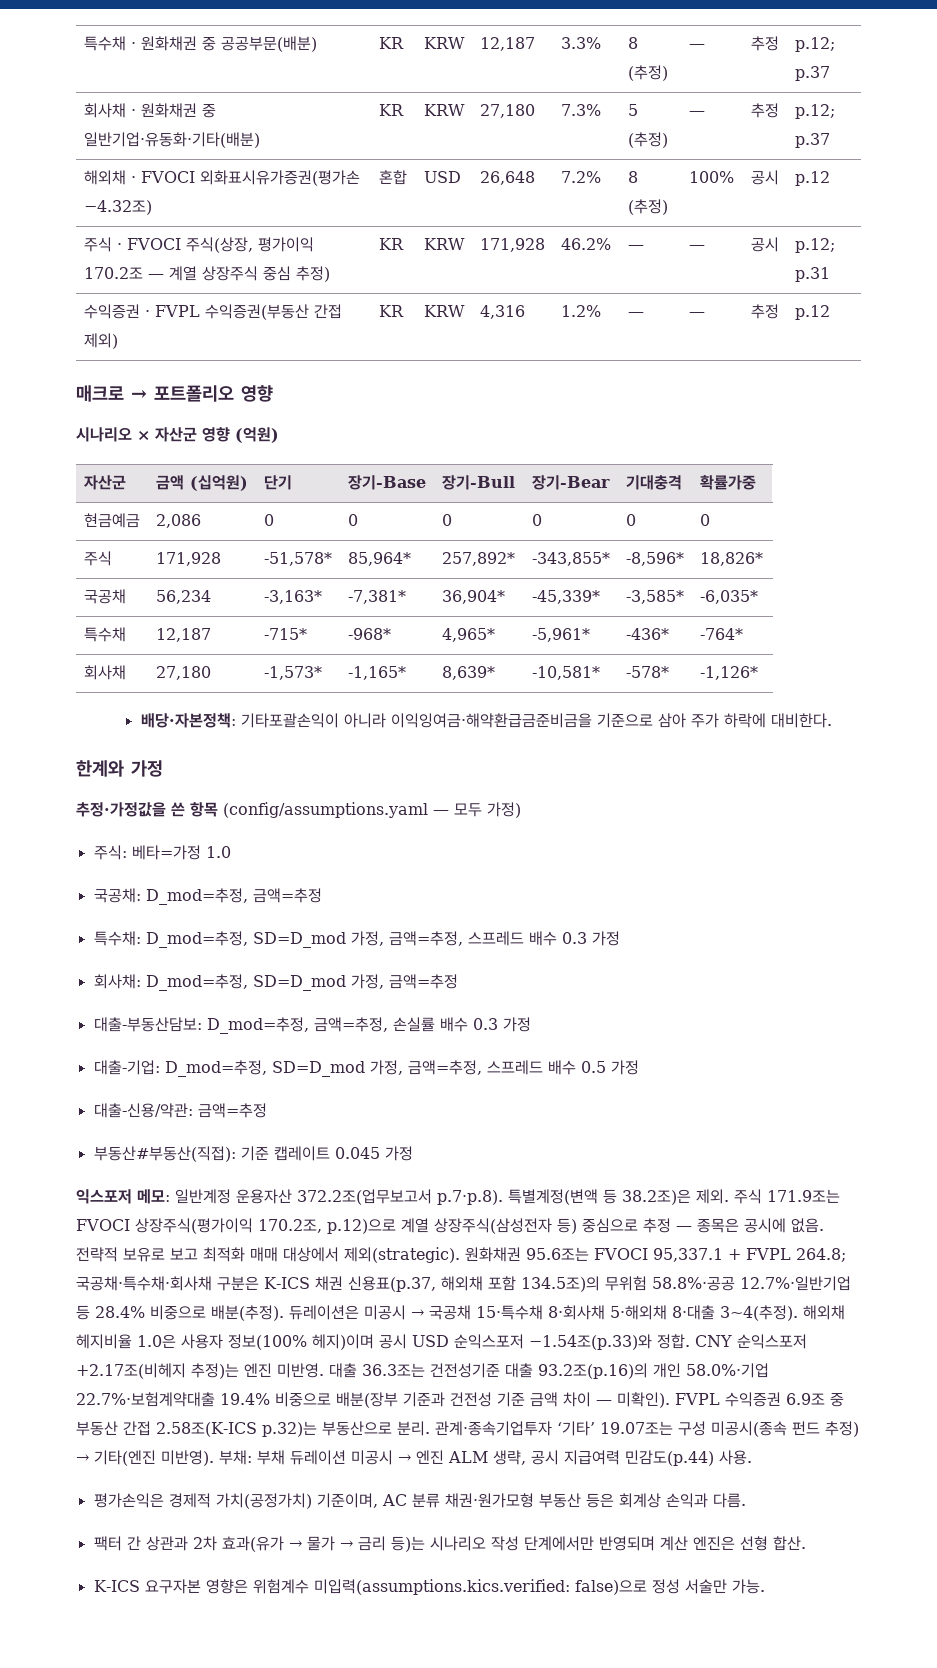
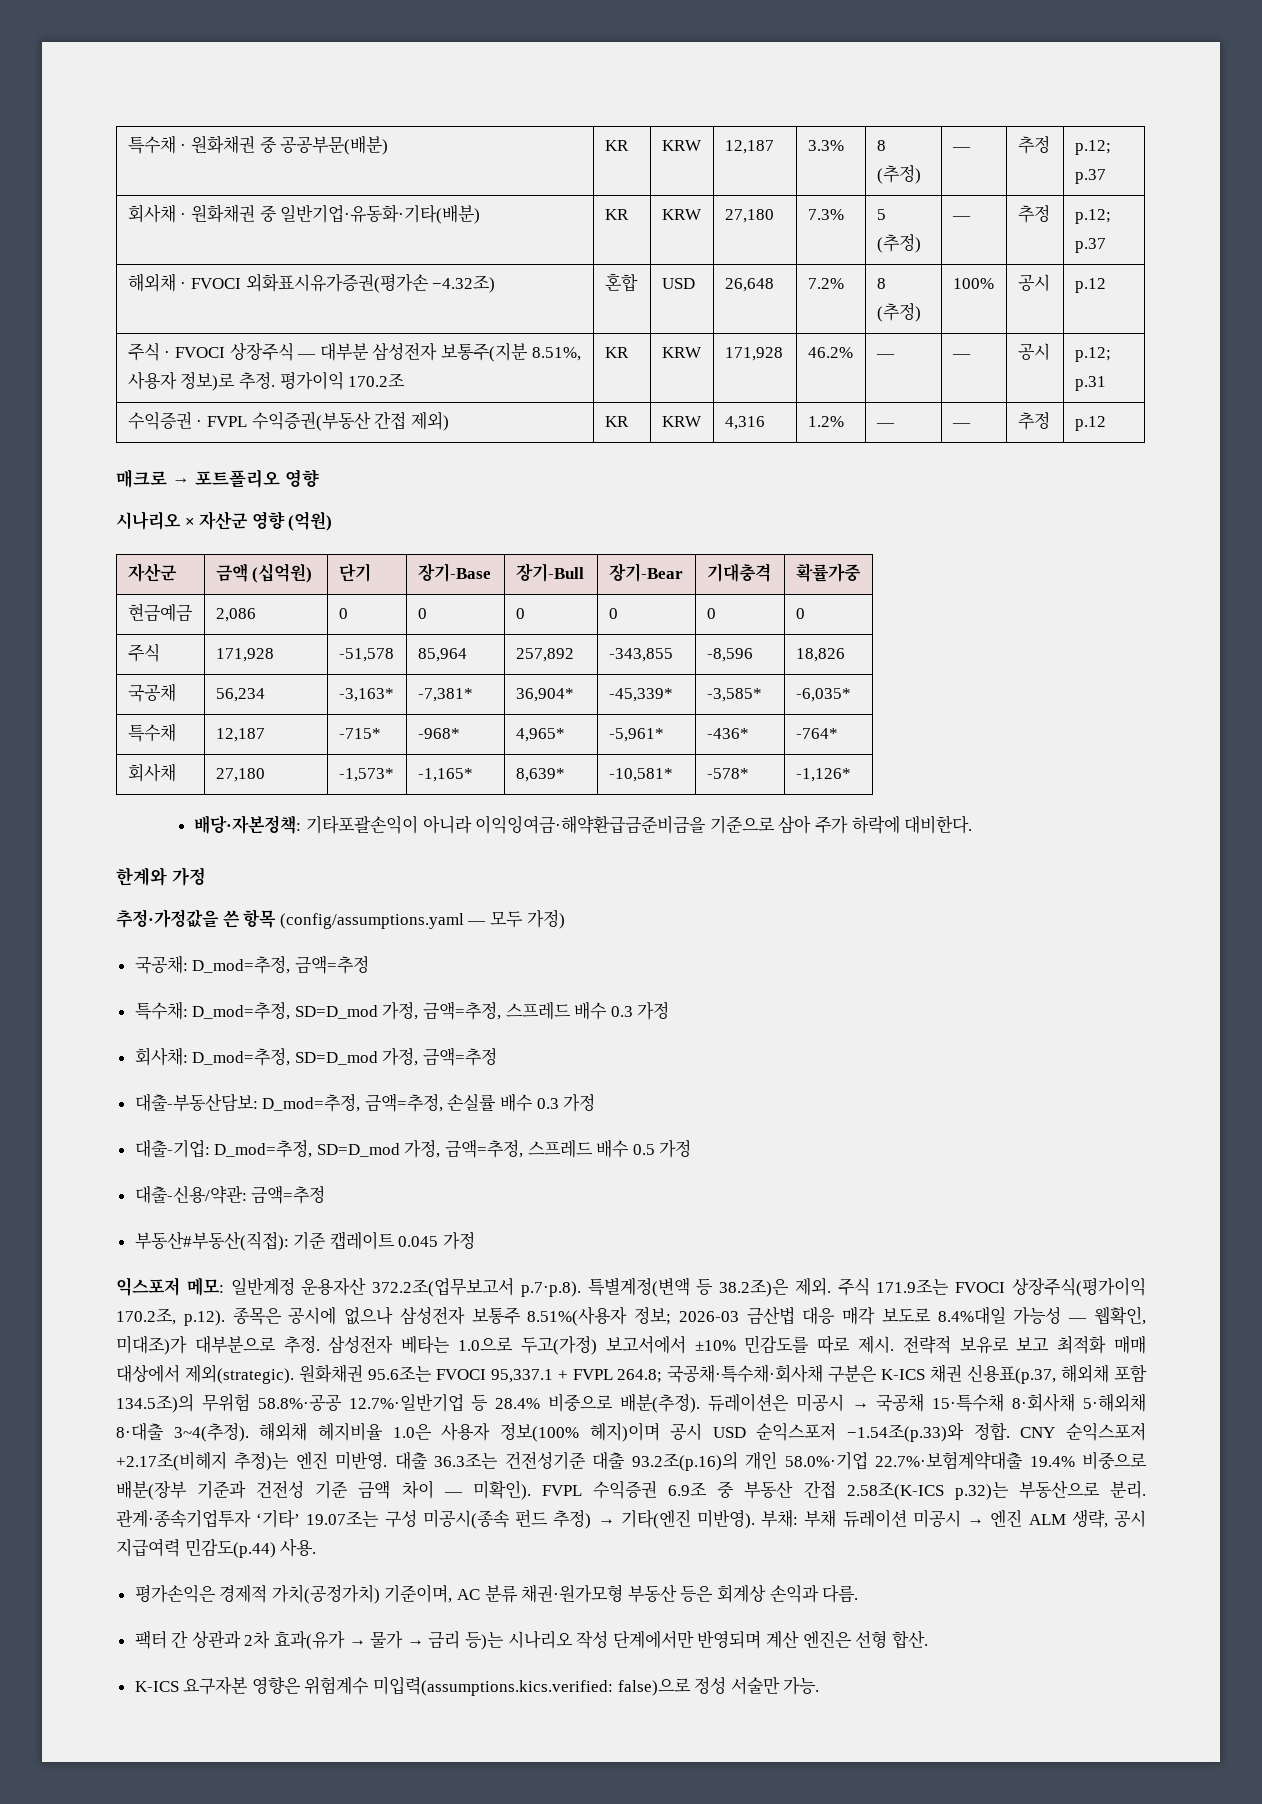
[185,237,314,253] [83,266,330,282] 주식(상장, 평가이익 170.2조 — 계열 상장주식 중심 추정) -> [229,342,581,362] [127,371,406,391] 상장주식 — 대부분 삼성전자 보통주(지분 8.51%, 사용자 정보)로 추정. 평가이익 170.2조
[263,552,332,566] [347,552,411,566] [441,552,515,566] [531,552,610,566] [625,552,684,566] [699,552,763,566] -51,578* | 85,964* | 257,892* | -343,855* | -8,596* | 18,826* -> [338,648,394,662] [417,648,467,662] [515,648,574,662] [608,648,673,662] [706,648,753,662] [795,648,845,662] -51,578 | 85,964 | 257,892 | -343,855 | -8,596 | 18,826
[93,845,231,860] // 주식: 베타=가정 1.0 -> (565, 919) none
[327,1218,824,1234] p.12)으로 계열 상장주식(삼성전자 등) 중심으로 추정 — 종목은 공시에 없음. -> [183,1306,1146,1326] [116,1335,894,1355] p.12). 종목은 공시에 없으나 삼성전자 보통주 8.51%(사용자 정보; 2026-03 금산법 대응 매각 보도로 8.4%대일 가능성 — 웹확인, 미대조)가 대부분으로 추정. 삼성전자 베타는 1.0으로 두고(가정) 보고서에서 ±10% 민감도를 따로 제시.

